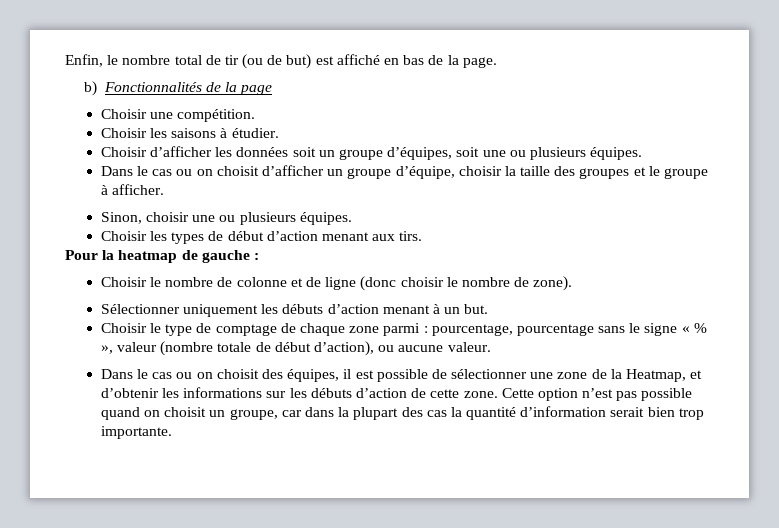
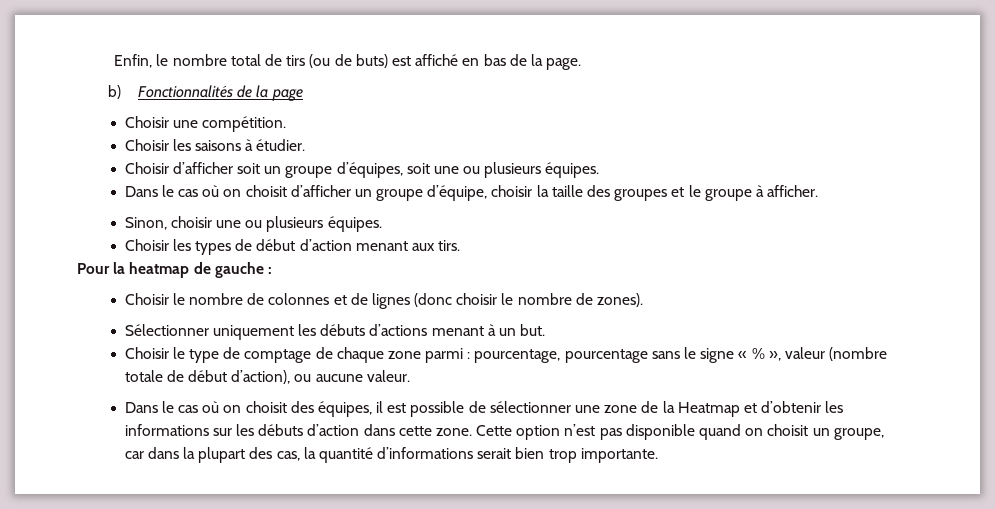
[224,55,239,65] tir -> [286,55,306,66] tirs
[286,54,312,69] but) -> [355,54,388,68] buts)
[215,147,289,157] les données -> (233, 168) none
[176,169,193,176] ou -> [202,185,220,197] où
[236,277,287,287] colonne -> [268,293,330,305] colonnes
[325,277,357,290] ligne -> [371,293,410,309] lignes
[533,276,573,291] zone). -> [596,293,643,307] zones).
[327,304,379,314] d’action -> [369,324,428,336] d’actions
[176,372,193,379] ou -> [202,401,220,413] où
[626,369,687,382] Heatmap, -> [677,402,740,417] Heatmap
[411,388,427,398] de -> [363,424,395,436] dans
[641,388,693,401] possible -> [625,424,695,440] disponible
[426,410,447,417] cas -> [276,451,300,461] cas,
[520,406,607,417] d’information -> [377,447,474,459] d’informations

